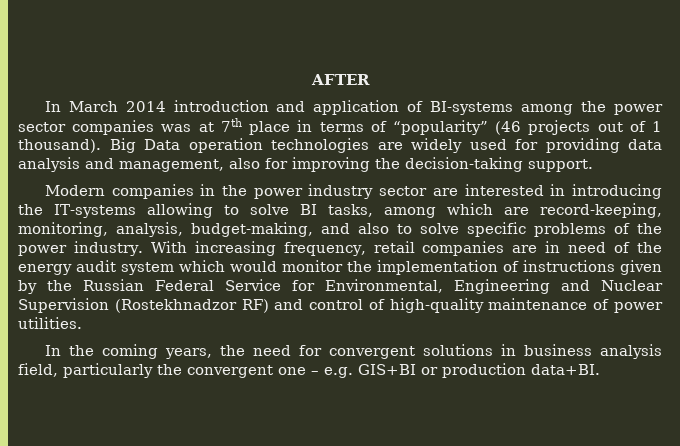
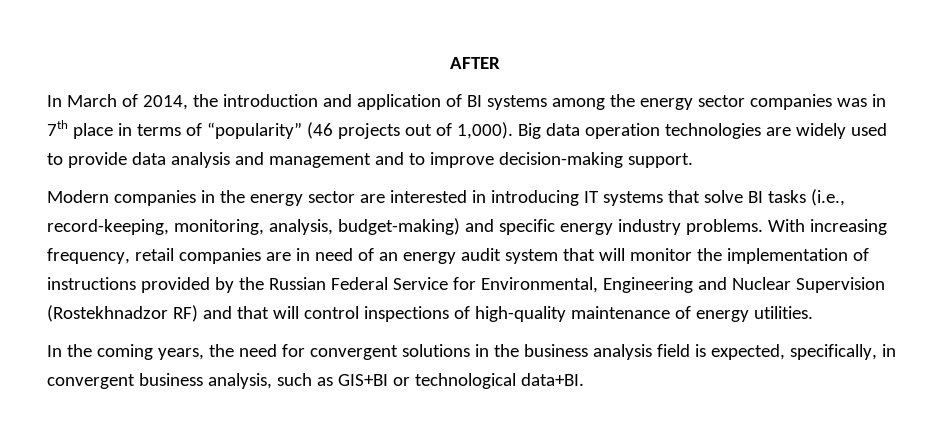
[125,101,166,112] 2014 -> [121,94,218,110] of 2014, the
[430,101,514,115] BI-systems -> [466,95,547,110] BI systems
[613,104,663,115] power -> [639,98,693,110] energy
[198,122,214,132] at -> [871,94,886,107] in
[651,121,662,132] [18,138,180,153] 1 thousand). Big Data -> [456,122,580,139] 1,000). Big data
[515,138,620,153] for providing -> [47,152,127,168] to provide
[119,157,523,172] management, also for improving the decision-taking -> [268,152,623,168] management and to improve decision-making
[253,184,374,199] power industry -> [249,194,303,206] energy
[18,203,662,218] [18,222,662,237] [18,241,143,256] the IT-systems allowing to solve BI tasks, among which are record-keeping, monitoring, analysis, budget-making, and also to solve specific problems of the power industry. -> [583,189,845,206] [47,218,763,235] IT systems that solve BI tasks (i.e., record-keeping, monitoring, analysis, budget-making) and specific energy industry problems.
[637,242,663,253] the -> [378,252,398,261] an
[179,260,277,272] which would -> [562,248,625,261] that will
[620,260,662,275] given -> [140,277,210,293] provided
[309,299,364,310] control -> [236,306,449,322] that will control inspections
[614,302,663,313] power -> [695,310,749,322] energy
(516, 350) none -> [493,344,519,357] the
[18,363,353,378] field, particularly the convergent one – e.g. -> [656,344,896,360] [47,373,333,389] field is expected, specifically, in convergent business analysis, such as
[442,363,526,378] production -> [414,373,516,389] technological

